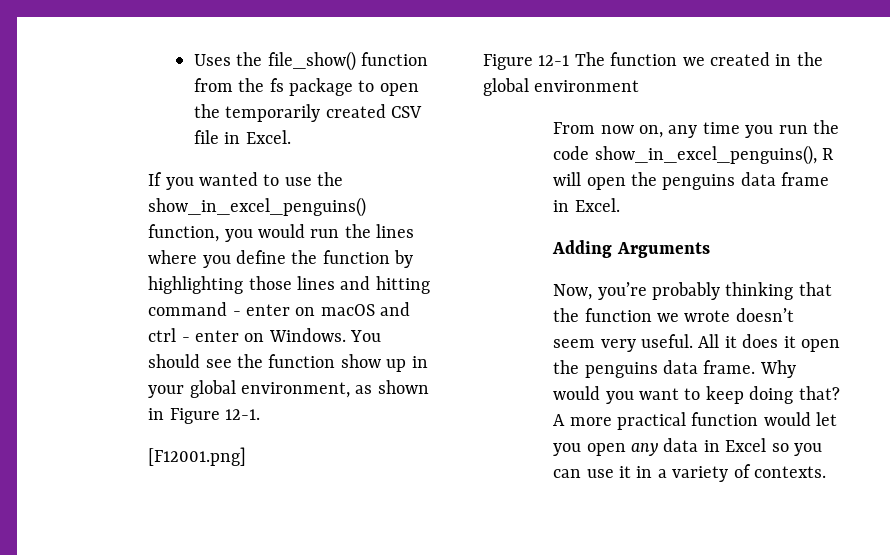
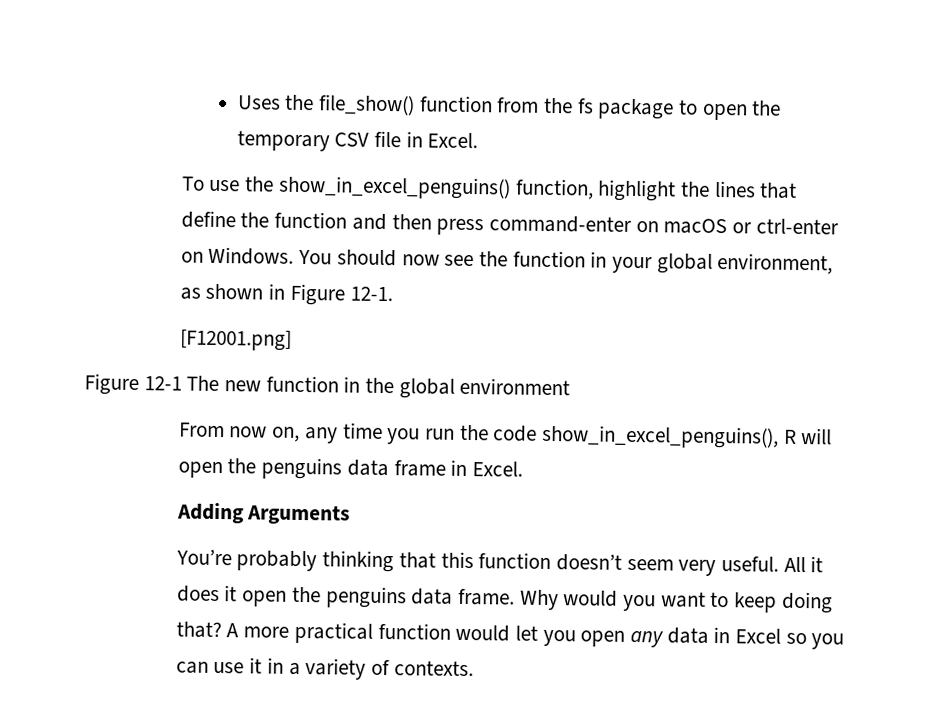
[225,104,386,122] temporarily created -> [236,130,330,152] temporary
[148,172,344,190] [148,197,367,217] [148,224,415,242] [148,250,414,268] [148,276,430,294] [148,302,411,316] [148,328,240,342] If you wanted to use the show_in_excel_penguins() function, you would run the lines where you define the function by highlighting those lines and hitting command - enter on macOS and ctrl - enter -> [181,175,798,202] [180,210,839,236] To use the show_in_excel_penguins() function, highlight the lines that define the function and then press command-enter on macOS or ctrl-enter
(201, 361) none -> [401,254,440,266] now
[340,354,407,372] show up -> (586, 259) none
[610,52,770,66] function we created -> [224,375,339,393] new function
[553,282,647,300] Now, you’re -> [175,549,232,566] You’re
[553,308,731,322] the function we wrote -> [440,551,552,570] this function

